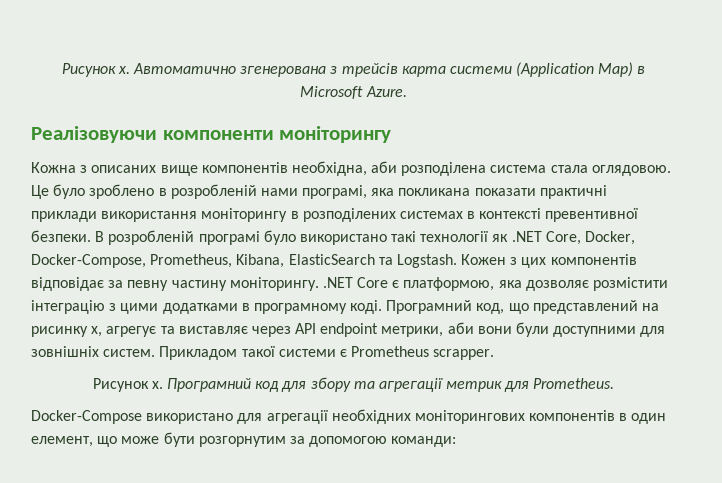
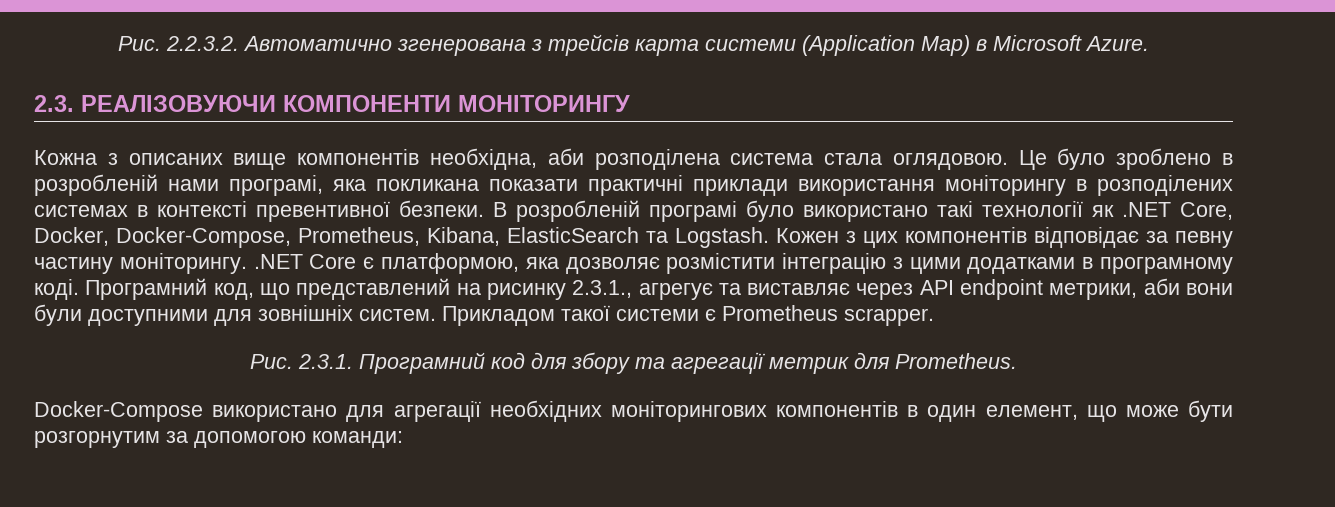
[61,63,130,77] Рисунок х. -> [118,36,239,51] Рис. 2.2.3.2.
[31,126,392,143] Реалізовуючи компоненти моніторингу -> [34,95,630,112] 2.3. РЕАЛІЗОВУЮЧИ КОМПОНЕНТИ МОНІТОРИНГУ
[91,326,103,337] х, -> [572,280,633,298] 2.3.1.,
[92,378,163,392] Рисунок х. -> [250,354,353,369] Рис. 2.3.1.

